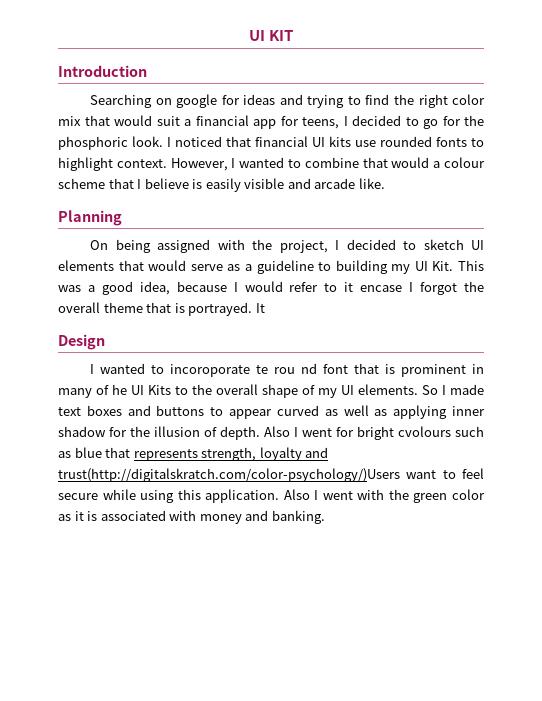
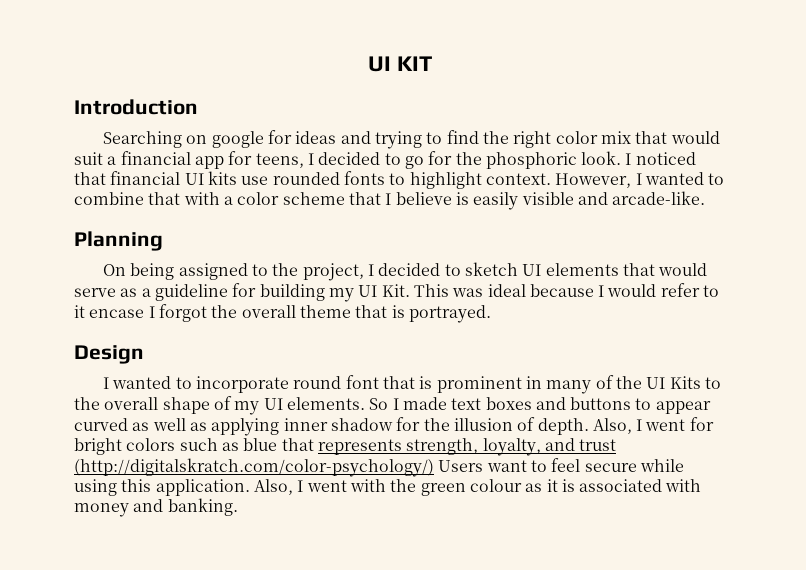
[391,157,486,168] would a colour -> [183,192,280,205] with a color
[314,178,385,189] arcade like. -> [612,191,706,205] arcade-like.
[217,239,245,250] with -> [252,264,269,276] to
[318,262,332,271] to -> [232,283,257,297] for
[87,281,170,295] a good idea, -> [487,284,526,297] ideal
[255,303,265,313] It -> (491, 314) none
[170,363,318,377] incoroporate te rou nd -> [196,376,342,393] incorporate round
[112,384,127,395] he -> [615,376,642,389] the
[264,426,290,437] Also -> [592,418,632,434] Also,
[398,426,451,437] cvolours -> [126,438,176,451] colors
[259,447,329,461] [58,468,400,482] loyalty and trust(http://digitalskratch.com/color-psychology/)Users -> [482,438,617,456] [74,458,484,477] loyalty, and trust (http://digitalskratch.com/color-psychology/) Users
[283,489,310,500] Also -> [253,479,293,495] Also,
[452,489,486,500] color -> [469,479,522,492] colour

